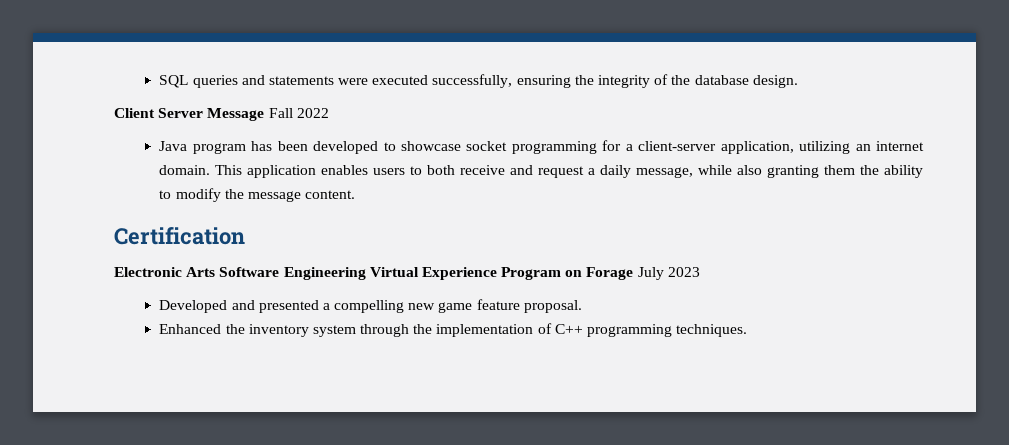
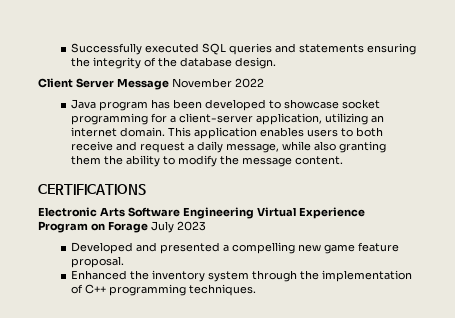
(159, 81) none -> [70,43,199,55] Successfully executed
[338,74,513,88] were executed successfully, -> (364, 48) none
[268,108,293,118] Fall -> [172,78,232,88] November
[114,227,245,245] Certification -> [38,184,146,195] CERTIFICATIONS

